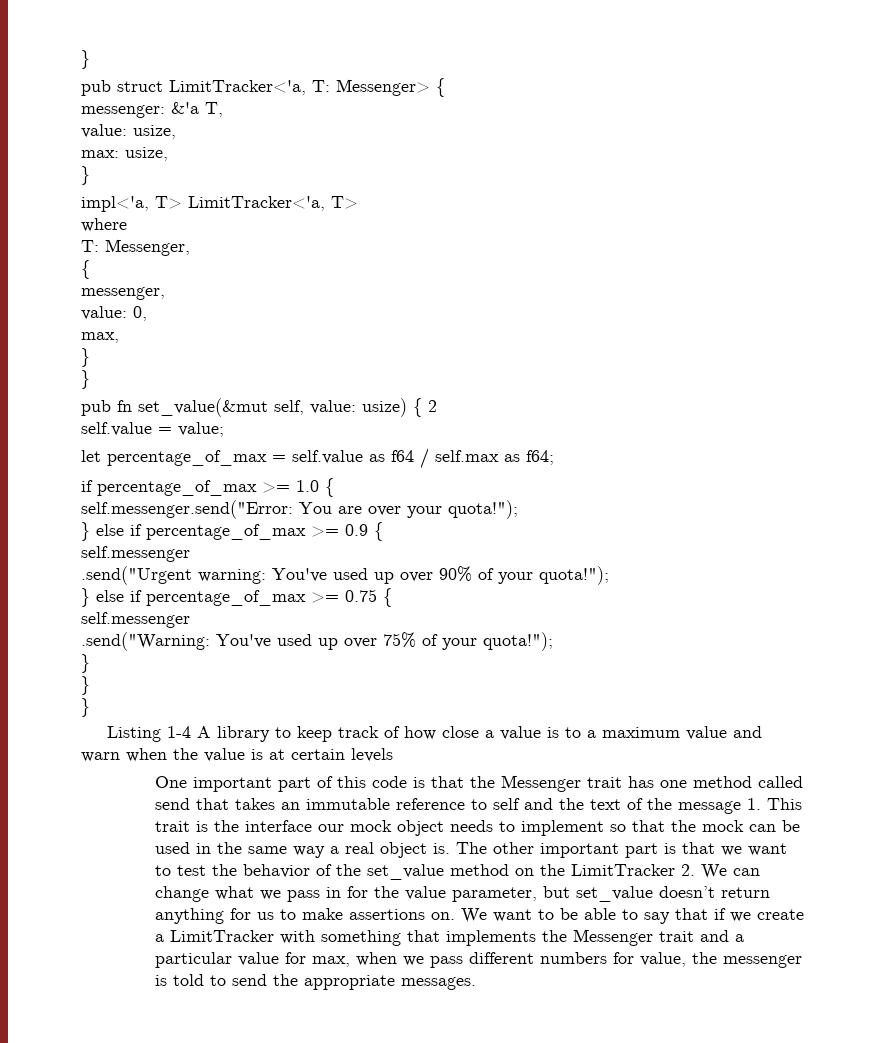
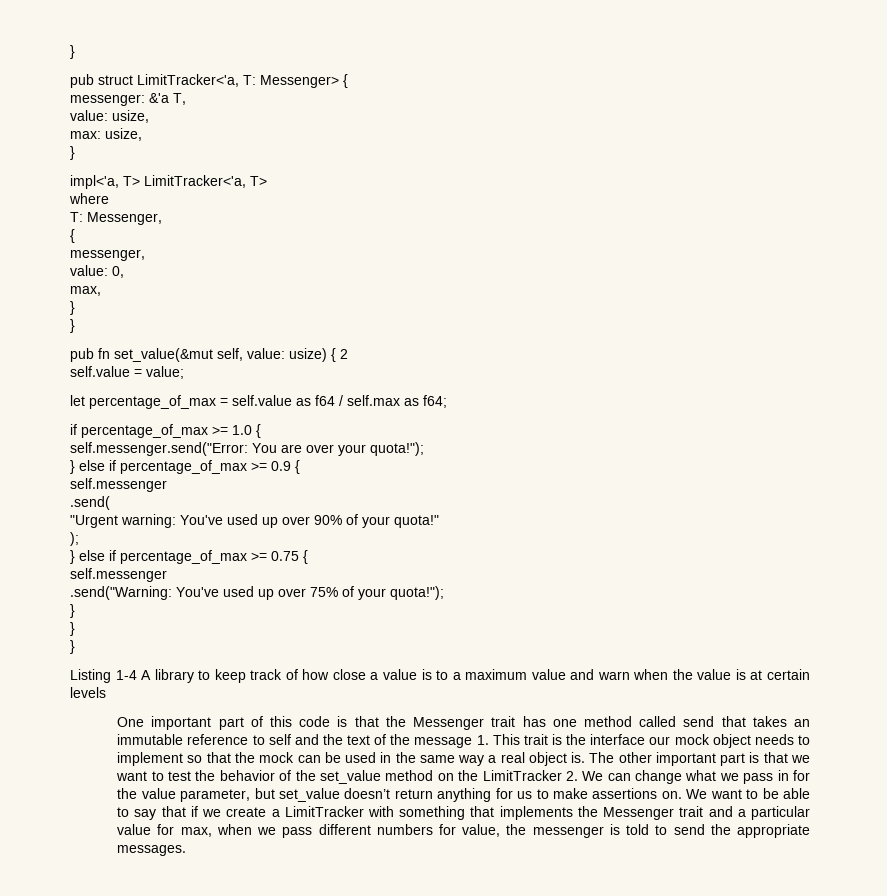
[81,566,192,585] .send("Urgent -> [70,496,110,510] [70,515,118,528] .send( // "Urgent
[539,566,609,585] quota!"); -> [394,515,439,528] [70,532,79,546] quota!" // );

